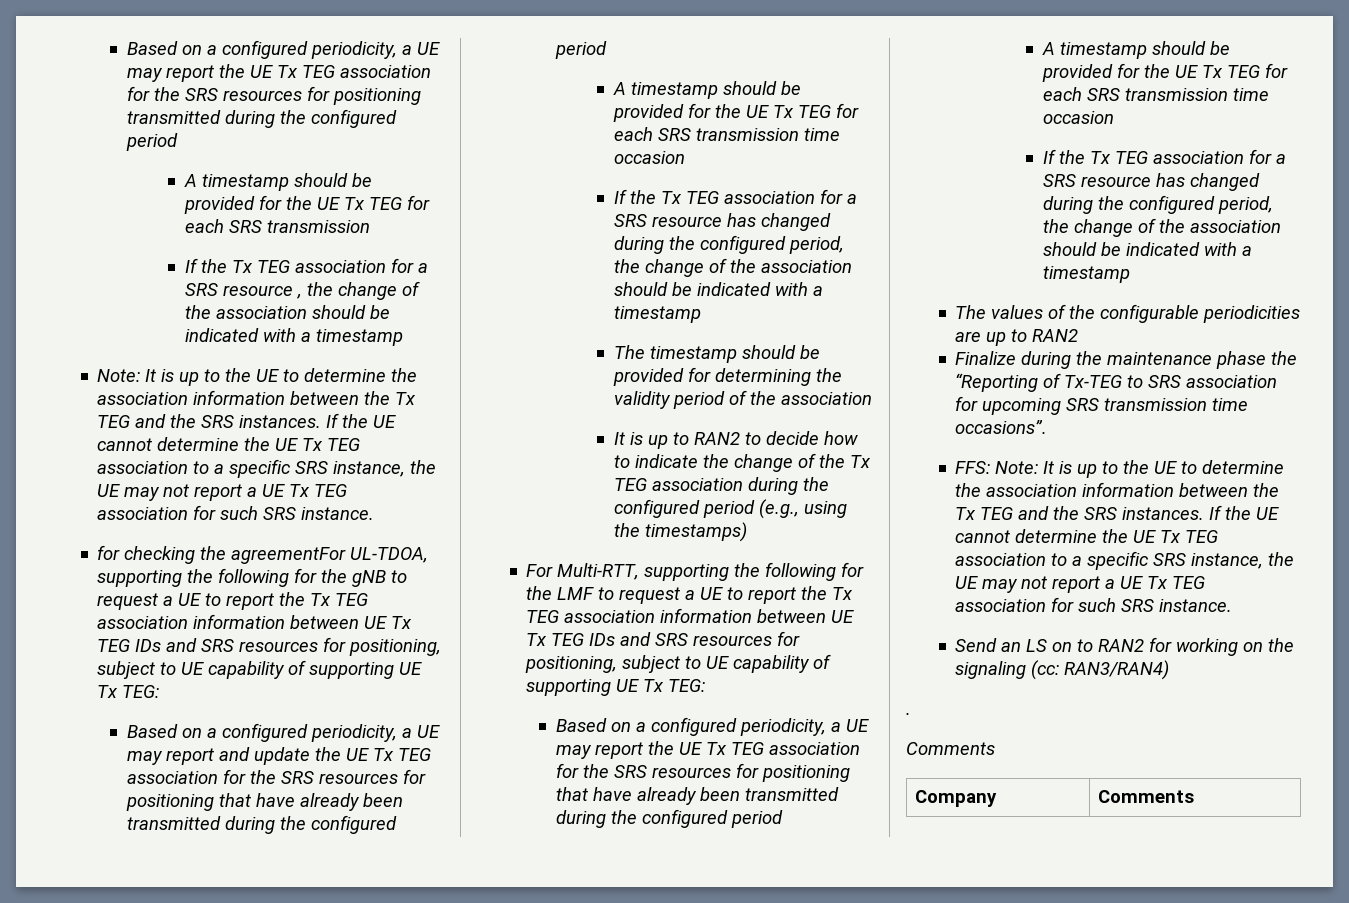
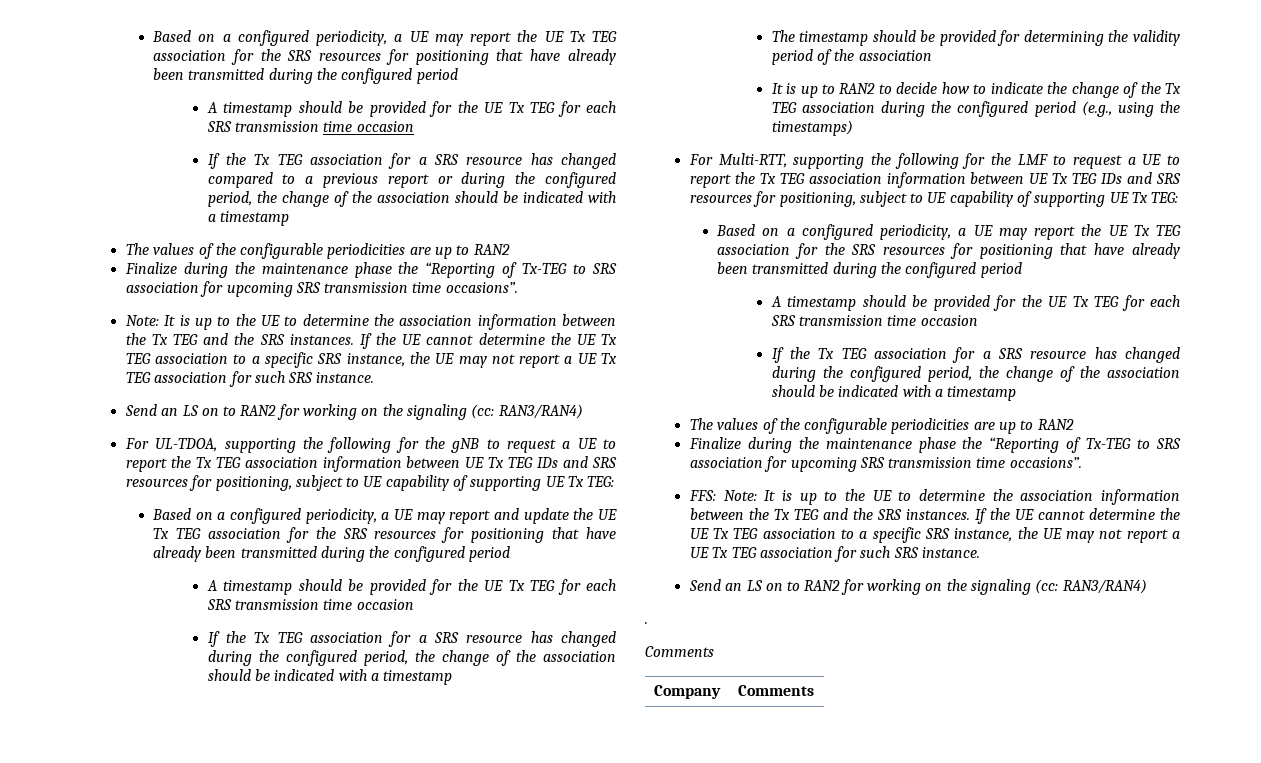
(421, 96) none -> [496,49,616,65] [153,68,185,80] that have already been
[184,258,428,273] [184,283,302,299] // If the Tx TEG association for a SRS resource , -> [323,121,414,132] [207,153,616,169] [207,172,616,188] [207,191,252,207] time occasion // If the Tx TEG association for a SRS resource has changed compared to a previous report or during the configured period,
(403, 337) none -> [125,243,510,259] [124,262,618,278] [125,281,518,297] // The values of the configurable periodicities are up to RAN2 // Finalize during the maintenance phase the “Reporting of Tx-TEG to SRS association for upcoming SRS transmission time occasions”.
[97,545,347,564] for checking the agreementFor -> [124,404,583,420] [124,438,149,449] Send an LS on to RAN2 for working on the signaling (cc: RAN3/RAN4) // For

